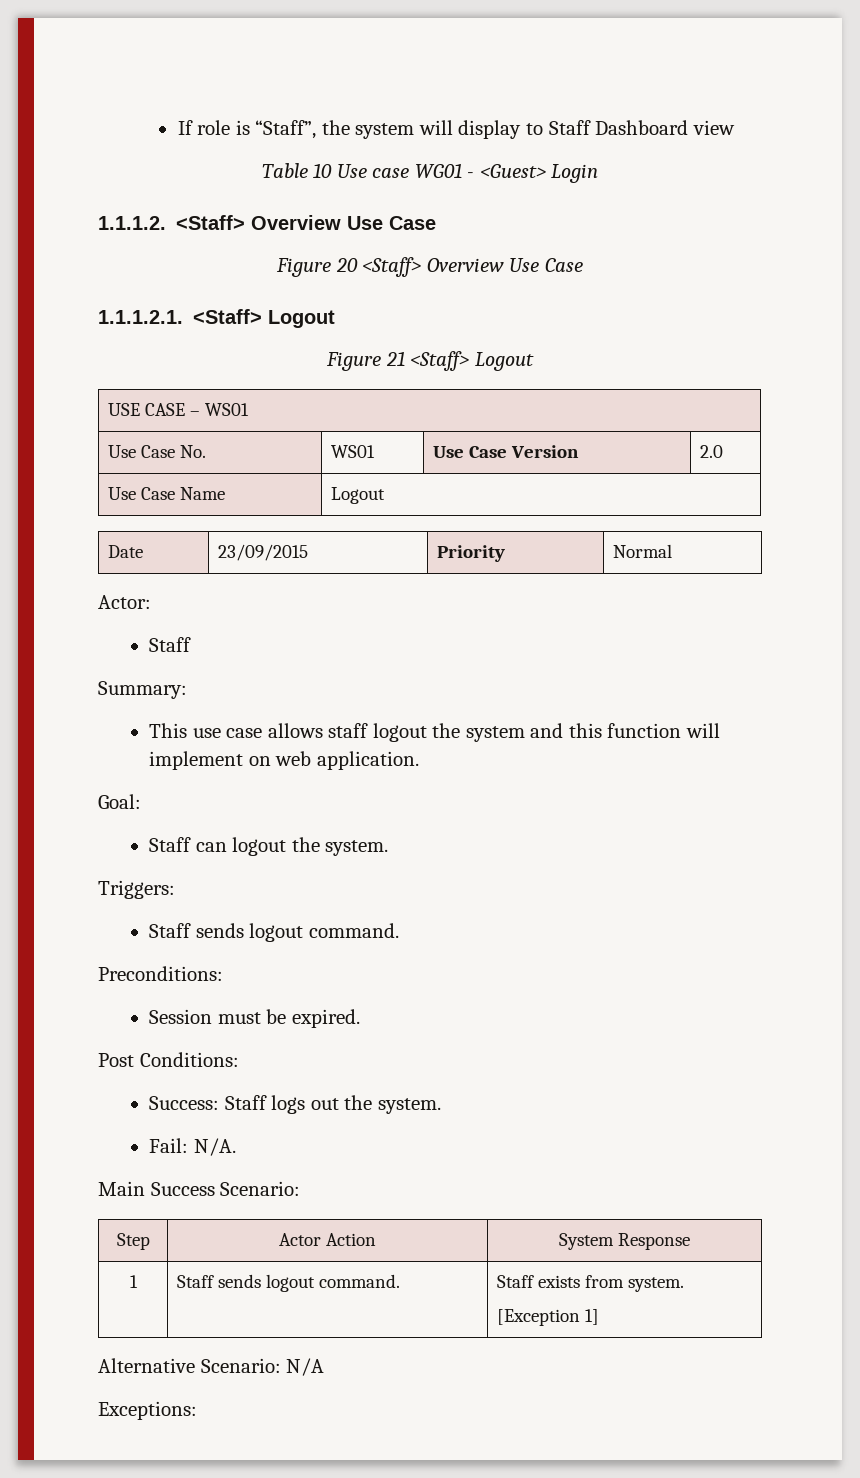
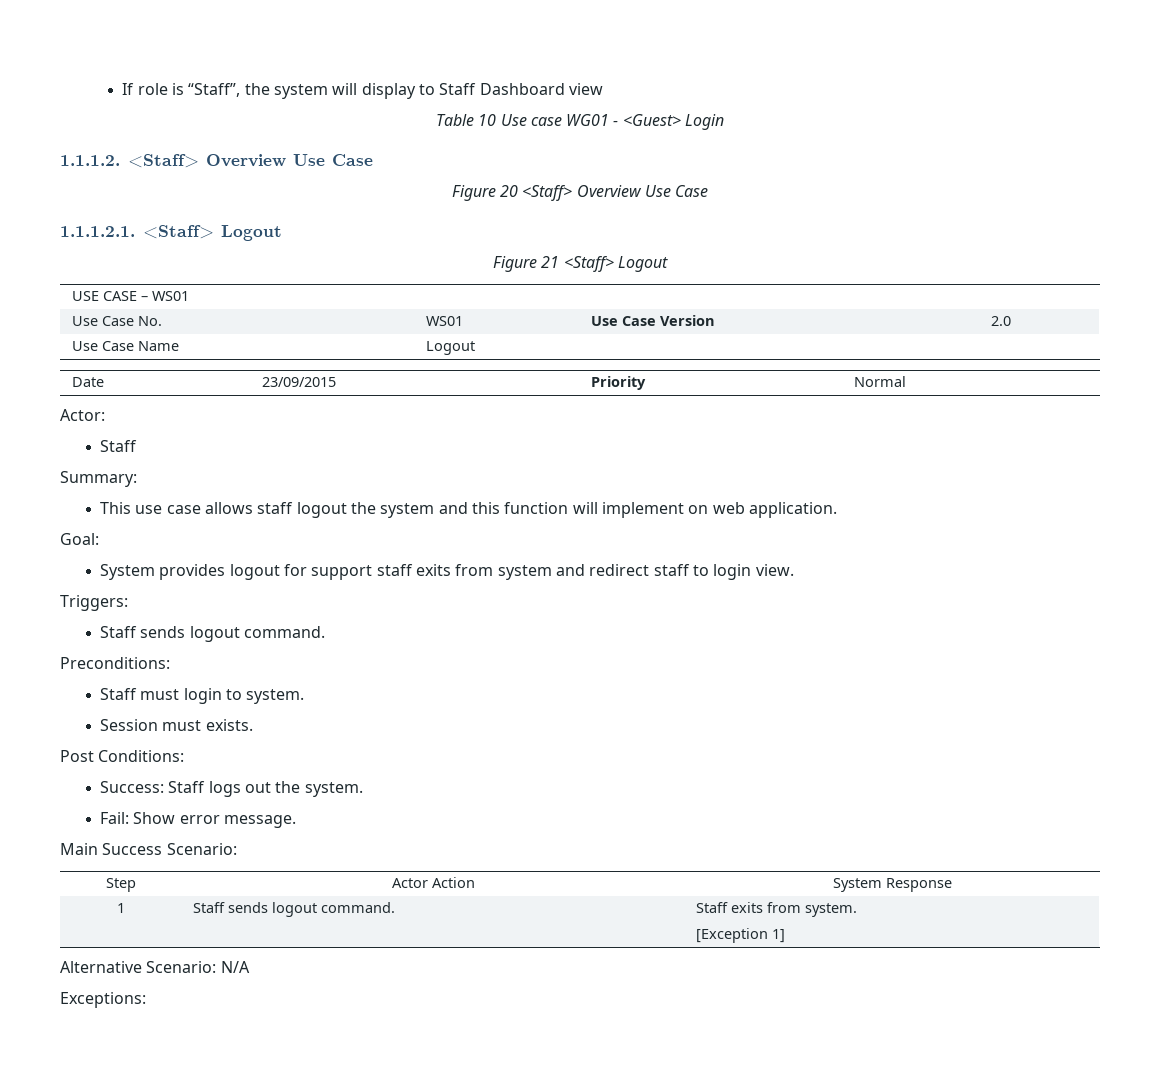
[149,837,389,856] Staff can logout the system. -> [100,564,794,580] System provides logout for support staff exits from system and redirect staff to login view.
(223, 973) none -> [100,688,305,704] // Staff must login to system.
[266,1009,360,1028] be expired. -> [205,719,253,731] exists.
[193,1138,236,1156] N/A. -> [133,812,297,828] Show error message.
[538,1275,581,1288] exists -> [731,902,764,913] exits

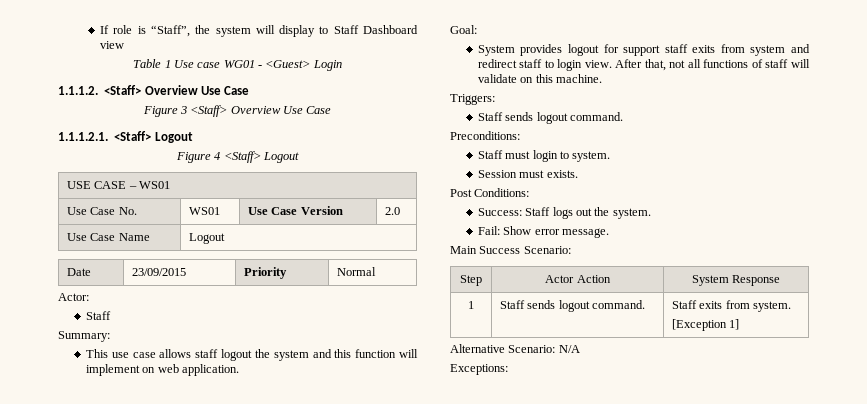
[478,114,497,126] 10 -> [164,60,171,68] 1
[500,185,519,197] 20 -> [179,106,187,114] 3
[541,256,560,268] 21 -> [214,152,221,160] 4
(794, 570) none -> [615,59,810,71] [477,74,602,83] After that, not all functions of staff will validate on this machine.

